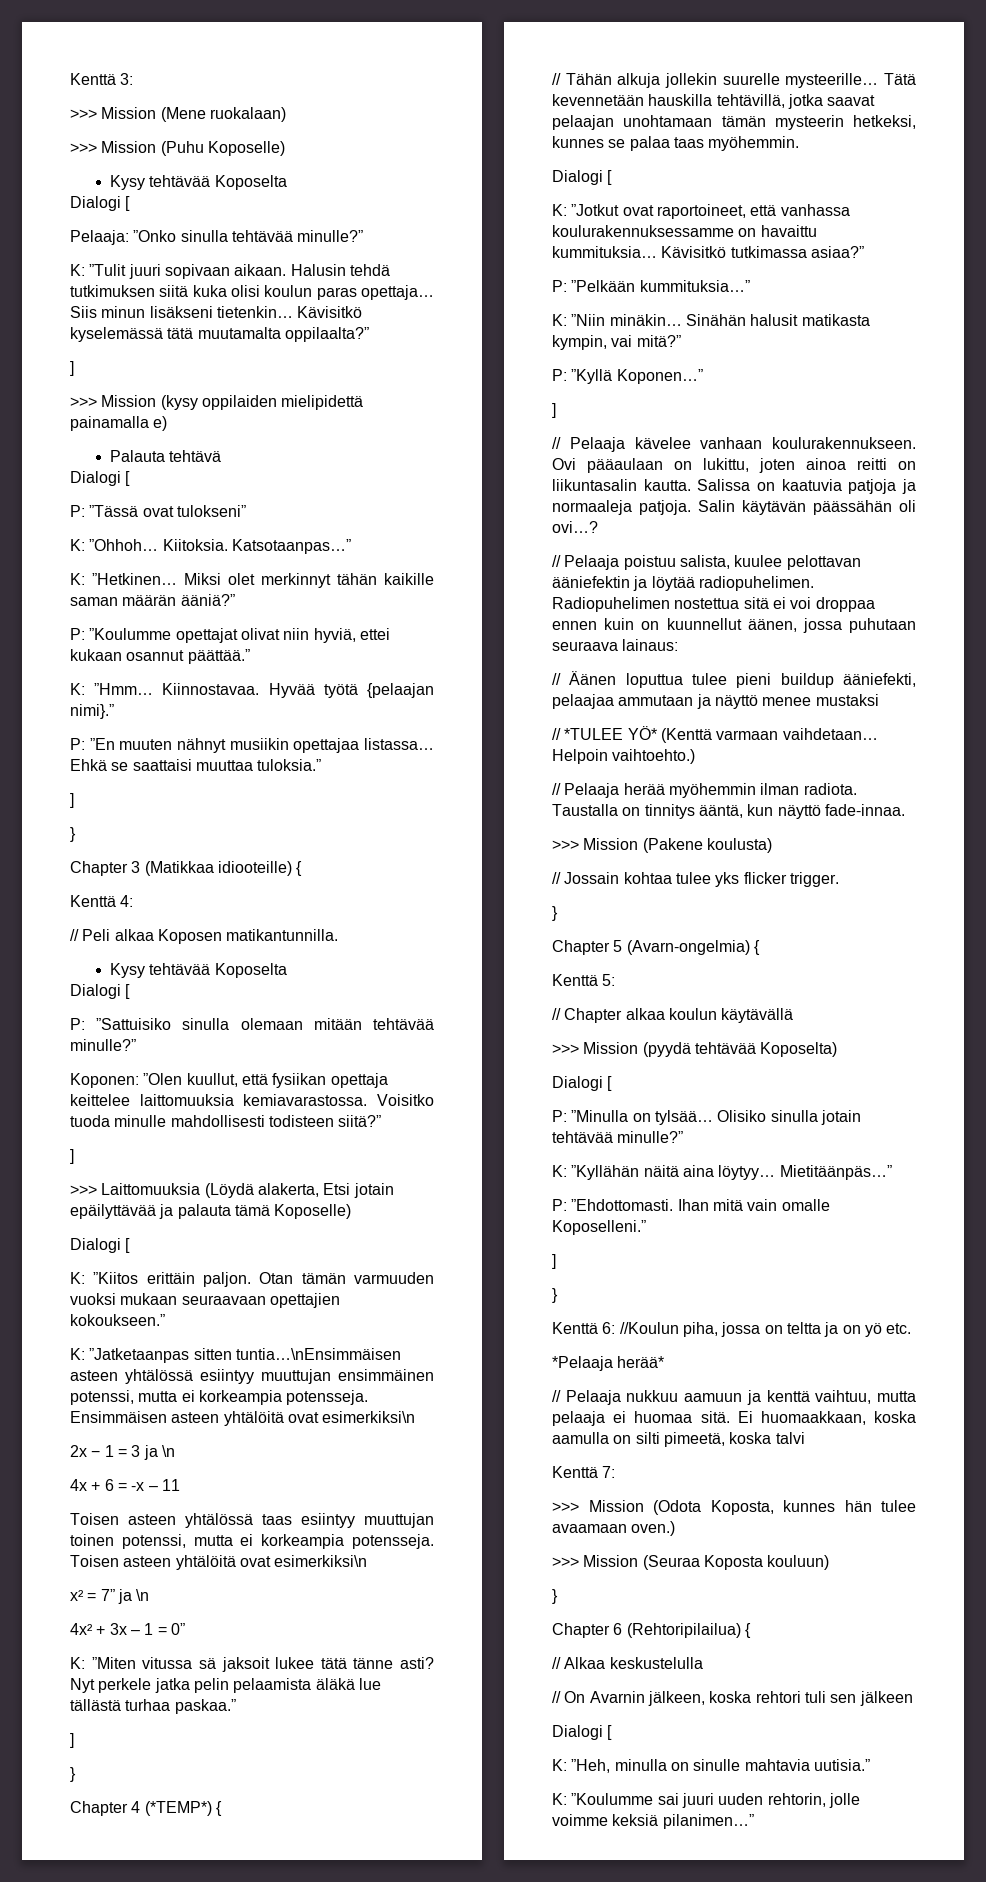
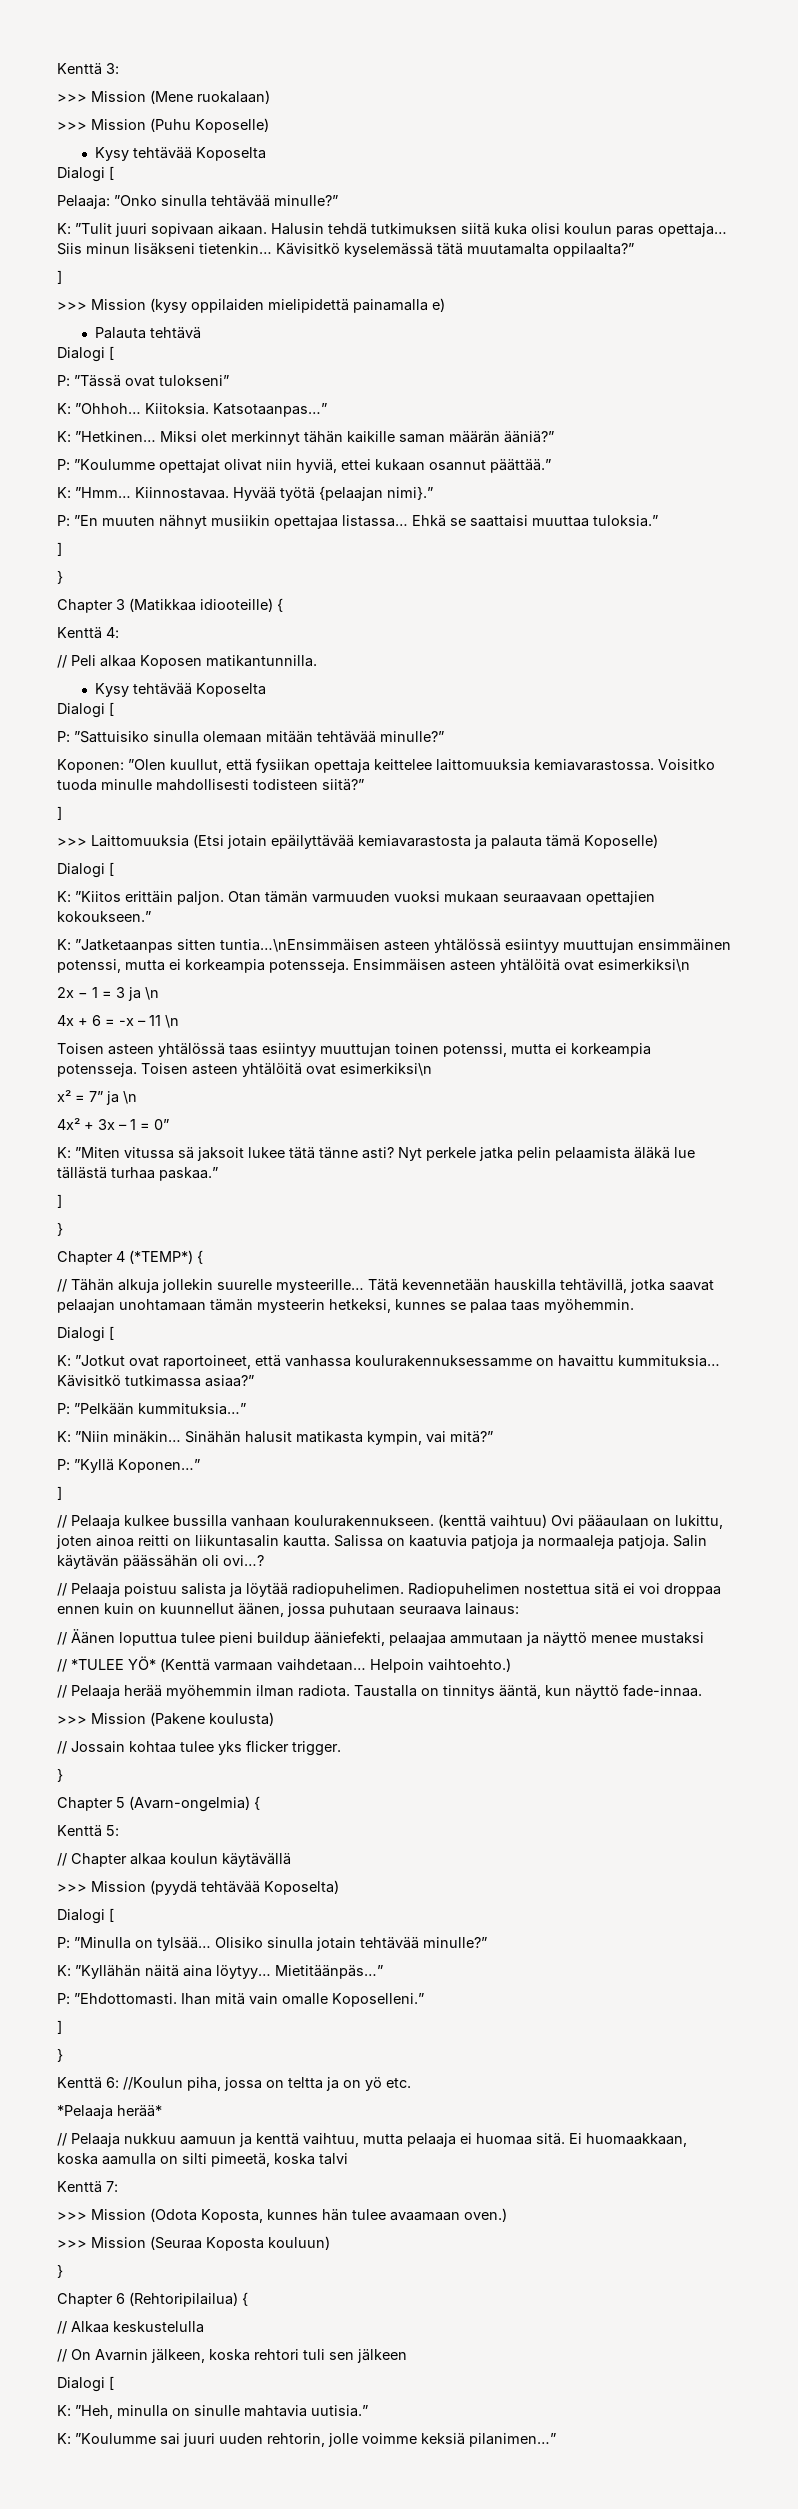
[204,1183,351,1198] (Löydä alakerta, Etsi -> [193,834,224,848] (Etsi
(156, 1211) none -> [358,835,471,847] kemiavarastosta
(180, 1485) none -> [165,1015,179,1028] \n
[634,437,916,449] kävelee vanhaan koulurakennukseen. -> [124,1514,547,1528] kulkee bussilla vanhaan koulurakennukseen. (kenttä vaihtuu)
[679,555,861,570] [552,576,630,588] salista, kuulee pelottavan ääniefektin -> [181,1583,226,1595] salista

